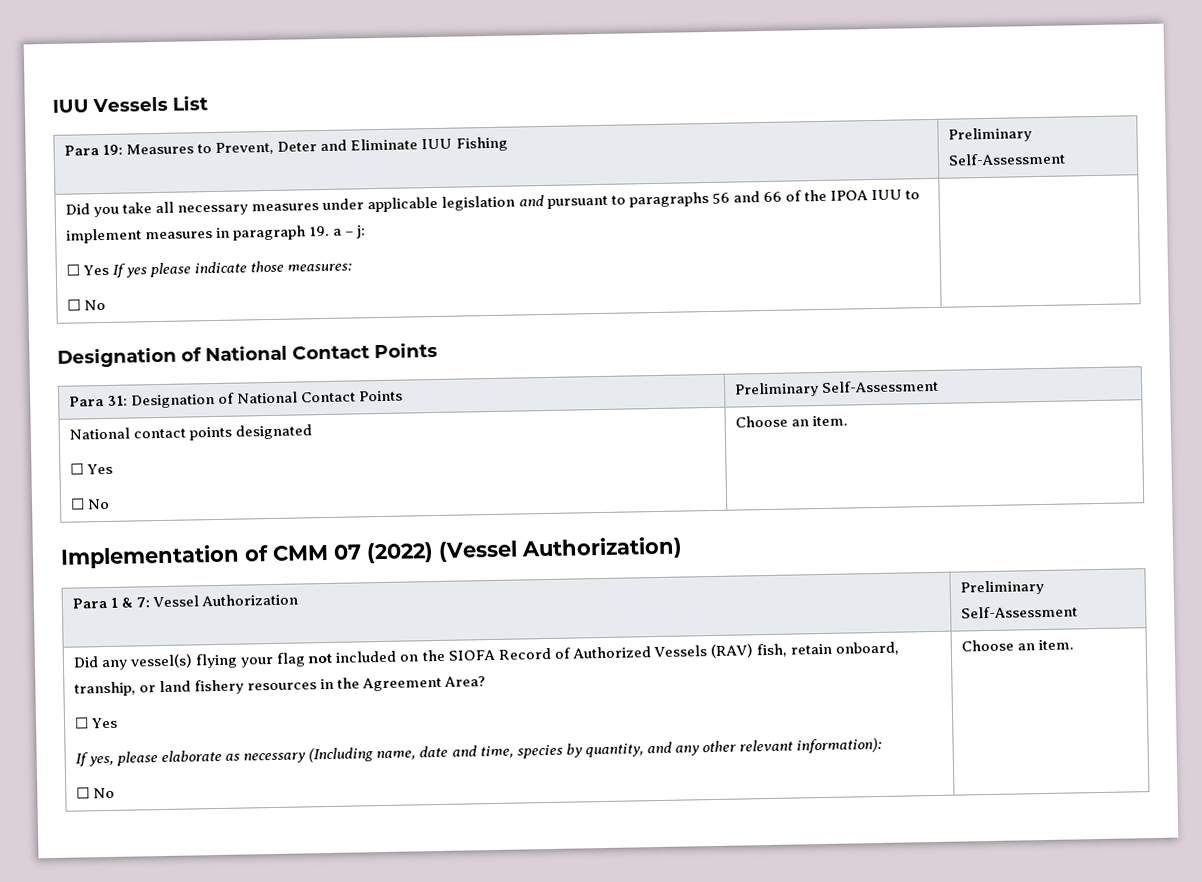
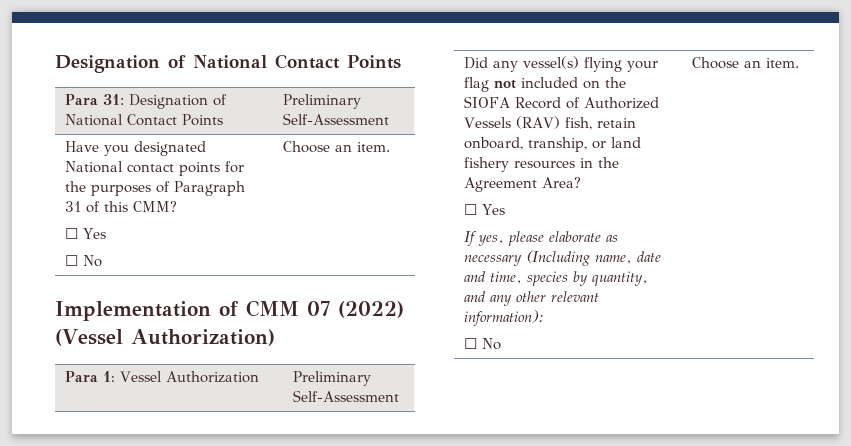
[52,95,208,113] [64,136,508,156] [948,127,1033,143] [948,152,1067,166] [65,189,921,218] [66,225,367,244] [66,260,353,278] [67,299,107,311] IUU Vessels List // Para 19: Measures to Prevent, Deter and Eliminate IUU Fishing | Preliminary Self-Assessment // Did you take all necessary measures under applicable legislation and pursuant to paragraphs 56 and 66 of the IPOA IUU to implement measures in paragraph 19. a – j: // ☐ Yes If yes please indicate those measures: // ☐ No | // -> (55, 64) none
[69,424,313,441] National contact points designated -> [65,141,207,156] [65,161,245,176] [65,181,246,196] [65,201,178,213] Have you designated National contact points for the purposes of Paragraph 31 of this CMM?
[110,597,151,608] 1 & 7: -> [103,371,116,382] 1:

